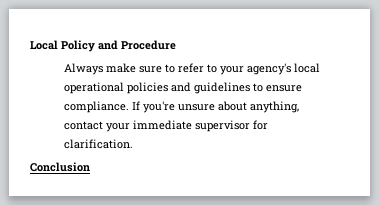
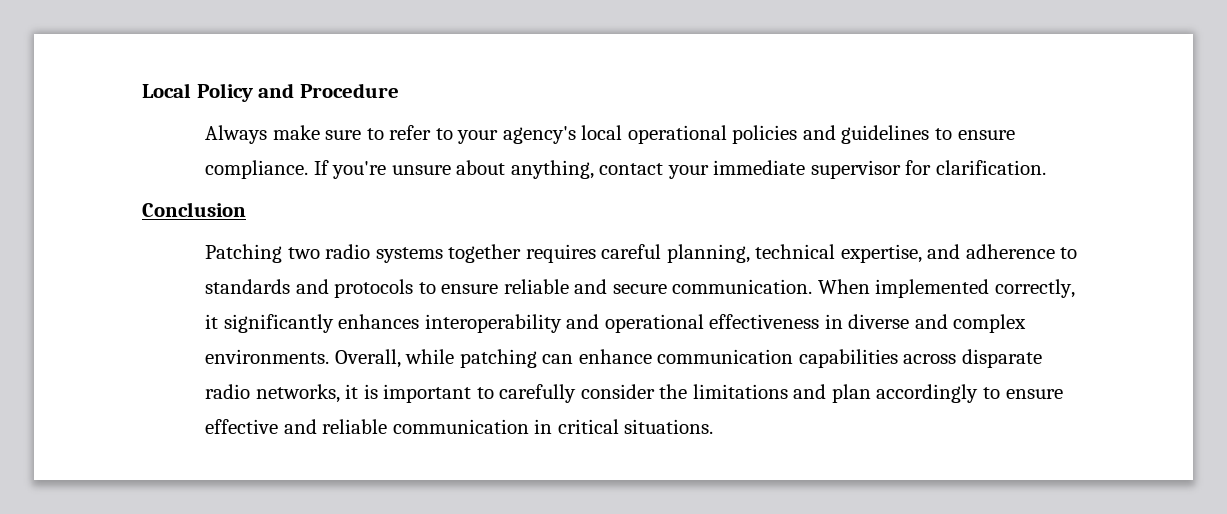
(90, 167) none -> [205,244,1078,263] [205,279,1075,298] [205,314,1027,333] [205,349,1042,368] [205,384,1063,403] [205,419,714,434] // Patching two radio systems together requires careful planning, technical expertise, and adherence to standards and protocols to ensure reliable and secure communication. When implemented correctly, it significantly enhances interoperability and operational effectiveness in diverse and complex environments. Overall, while patching can enhance communication capabilities across disparate radio networks, it is important to carefully consider the limitations and plan accordingly to ensure effective and reliable communication in critical situations.

